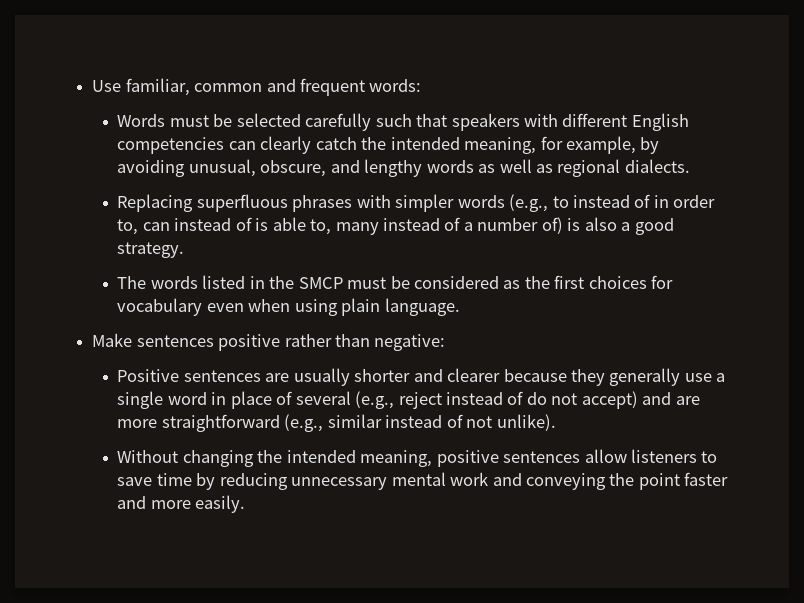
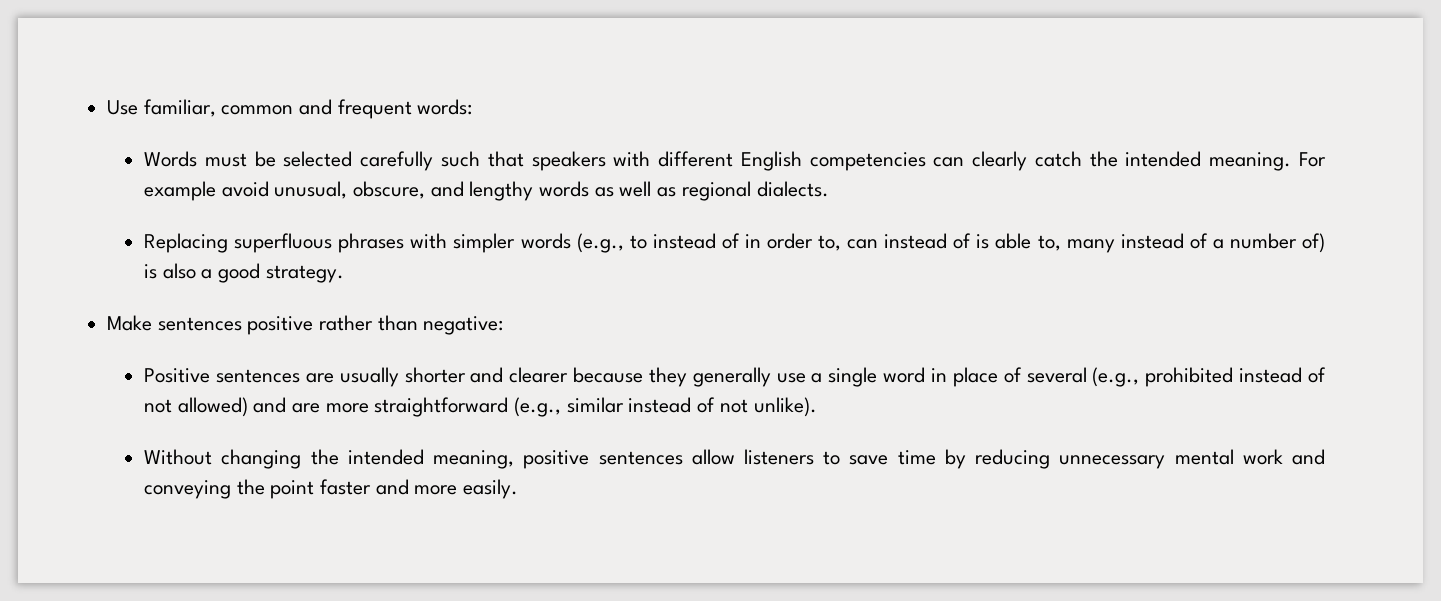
[464,136,660,154] [117,160,186,177] meaning, for example, by avoiding -> [1209,152,1326,171] [144,181,269,201] meaning. For example avoid
[117,275,674,289] [117,298,460,316] // The words listed in the SMCP must be considered as the first choices for vocabulary even when using plain language. -> (344, 274) none
[398,391,638,409] reject instead of do not accept) -> [1145,367,1327,387] [144,397,248,417] prohibited instead of not allowed)

